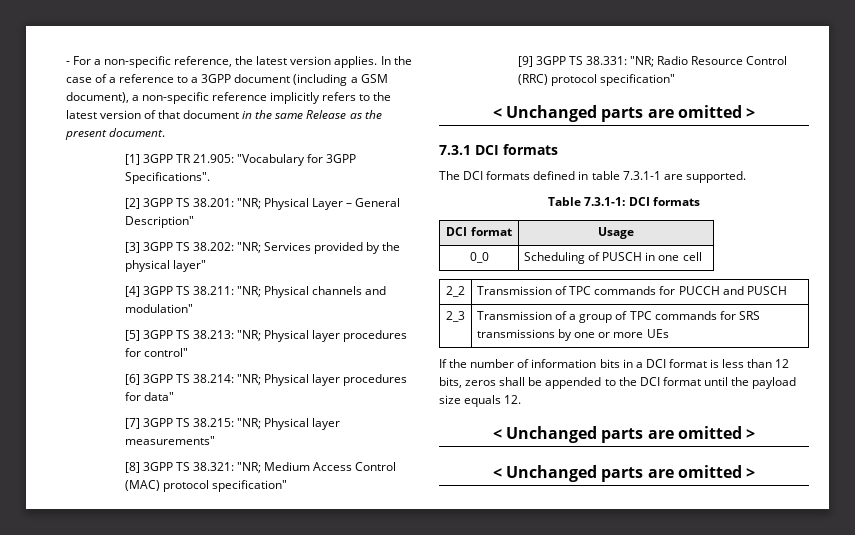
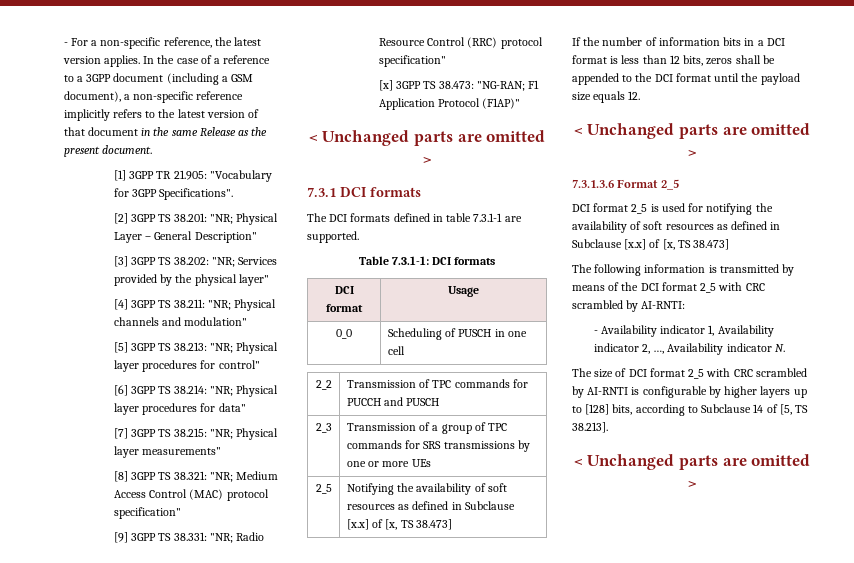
(675, 80) none -> [379,80,540,91] [379,98,521,110] // [x] 3GPP TS 38.473: "NG-RAN; F1 Application Protocol (F1AP)"
(669, 333) none -> [315,484,332,494] [346,483,507,495] [346,501,515,510] [346,519,452,530] // 2_5 | Notifying the availability of soft resources as defined in Subclause [x.x] of [x, TS 38.473]
(755, 434) none -> [572,179,679,190] [572,203,773,215] [572,221,781,233] [572,239,730,250] [572,264,795,276] [572,282,765,293] [572,300,686,312] [593,325,774,337] [593,343,785,355] [572,368,807,379] [572,386,807,398] [572,404,809,416] [572,422,608,433] // 7.3.1.3.6 Format 2_5 // DCI format 2_5 is used for notifying the availability of soft resources as defined in Subclause [x.x] of [x, TS 38.473] // The following information is transmitted by means of the DCI format 2_5 with CRC scrambled by AI-RNTI: // - Availability indicator 1, Availability indicator 2, …, Availability indicator N. // The size of DCI format 2_5 with CRC scrambled by AI-RNTI is configurable by higher layers up to [128] bits, according to Subclause 14 of [5, TS 38.213].

